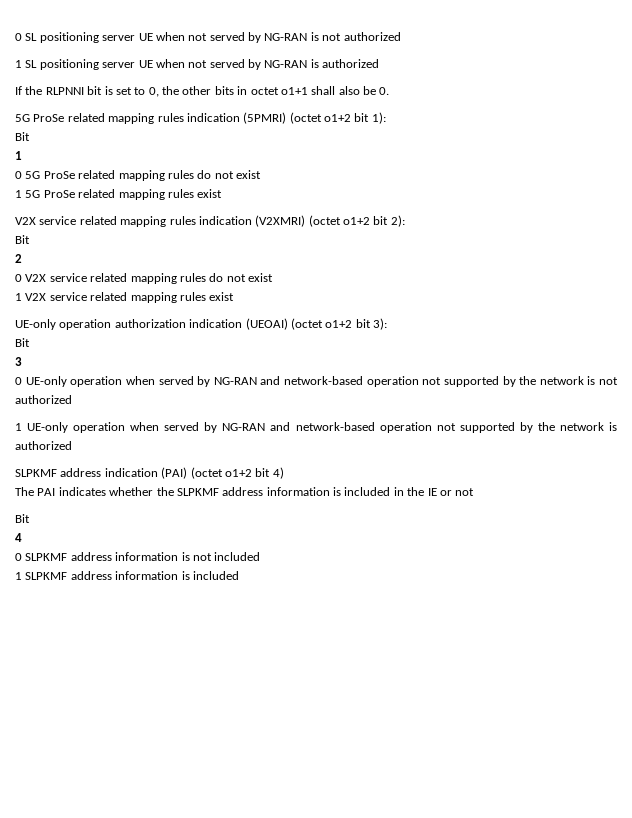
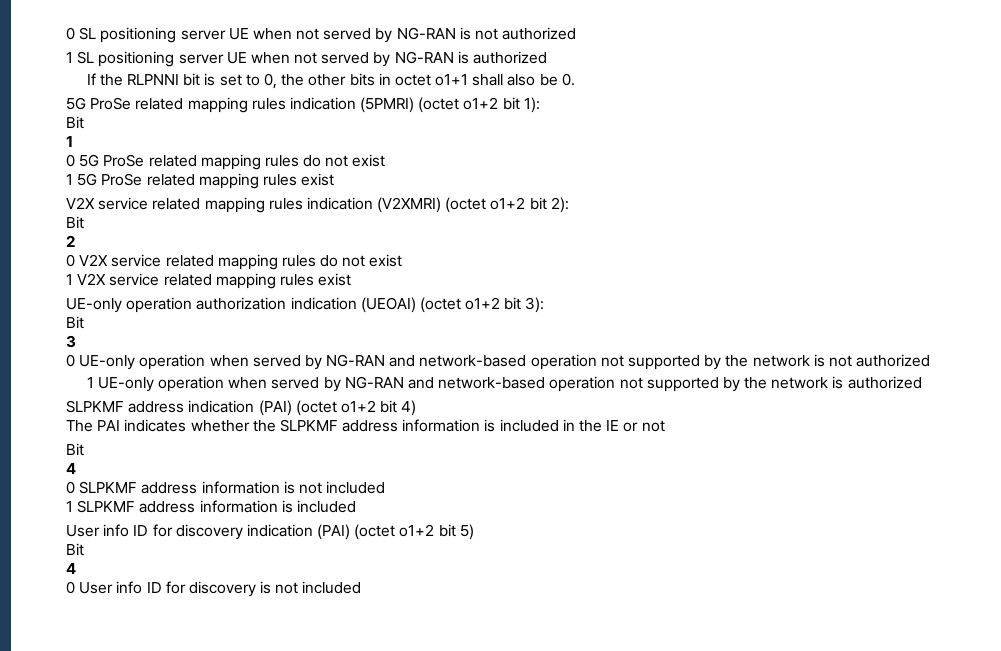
(239, 575) none -> [66,524,474,540] [66,543,84,556] [66,563,76,574] [66,581,362,597] // User info ID for discovery indication (PAI) (octet o1+2 bit 5) // Bit // 4 // 0 User info ID for discovery is not included

